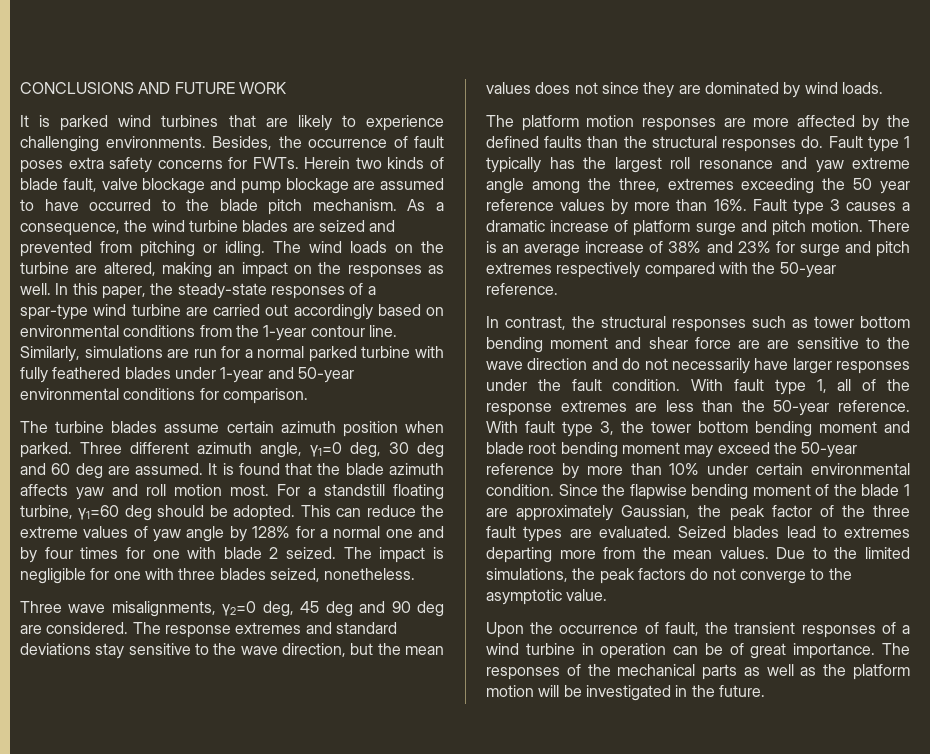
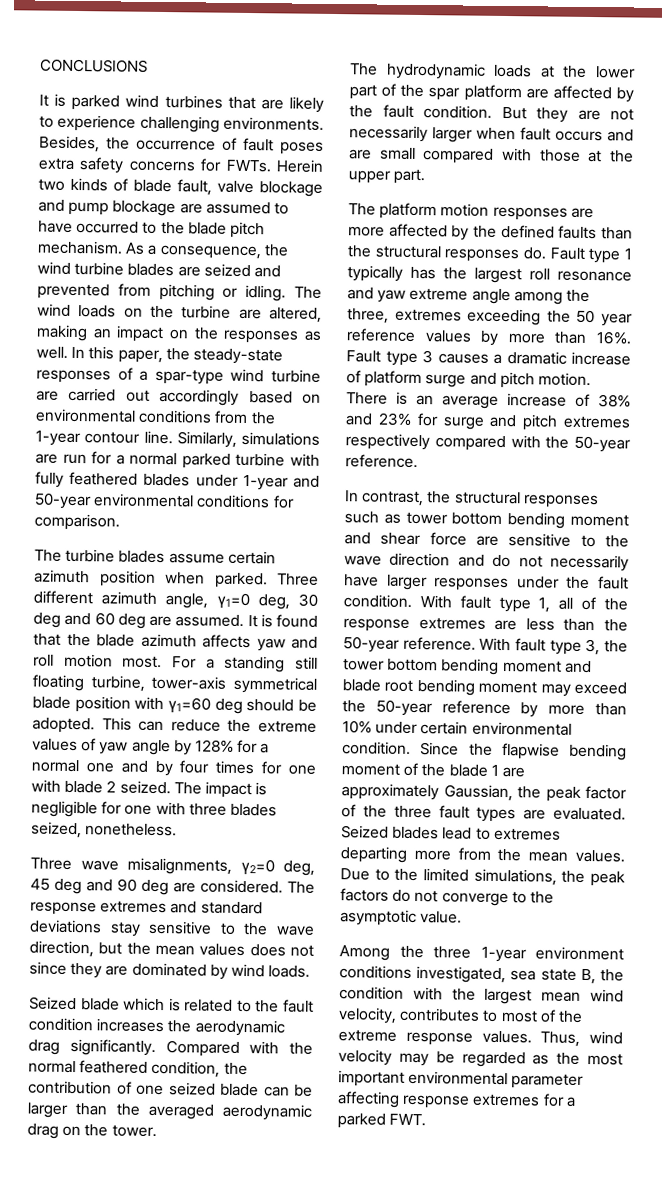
[138,82,286,94] AND FUTURE WORK -> (148, 65) none
[324,484,444,500] [20,505,73,519] standstill floating turbine, -> [224,655,318,673] [32,674,317,694] [32,696,165,713] standing still floating turbine, tower-axis symmetrical blade position with
(883, 88) none -> [29,996,314,1013] [28,1017,285,1037] [28,1038,313,1057] [28,1060,248,1078] [28,1080,313,1097] [27,1102,312,1121] [27,1123,157,1139] [350,62,636,80] [349,83,634,103] [349,104,634,123] [349,125,634,143] [349,147,634,164] [348,168,426,185] // Seized blade which is related to the fault condition increases the aerodynamic drag significantly. Compared with the normal feathered condition, the contribution of one seized blade can be larger than the averaged aerodynamic drag on the tower. // The hydrodynamic loads at the lower part of the spar platform are affected by the fault condition. But they are not necessarily larger when fault occurs and are small compared with those at the upper part.
[767,340,790,349] are -> (499, 540) none
[486,622,910,638] [486,643,910,659] [486,664,910,680] [486,685,765,701] Upon the occurrence of fault, the transient responses of a wind turbine in operation can be of great importance. The responses of the mechanical parts as well as the platform motion will be investigated in the future. -> [339,945,624,963] [339,965,624,985] [339,986,624,1005] [338,1007,583,1024] [338,1029,623,1047] [338,1049,623,1068] [338,1070,585,1089] [337,1091,576,1109] [337,1113,427,1129] Among the three 1-year environment conditions investigated, sea state B, the condition with the largest mean wind velocity, contributes to most of the extreme response values. Thus, wind velocity may be regarded as the most important environmental parameter affecting response extremes for a parked FWT.

